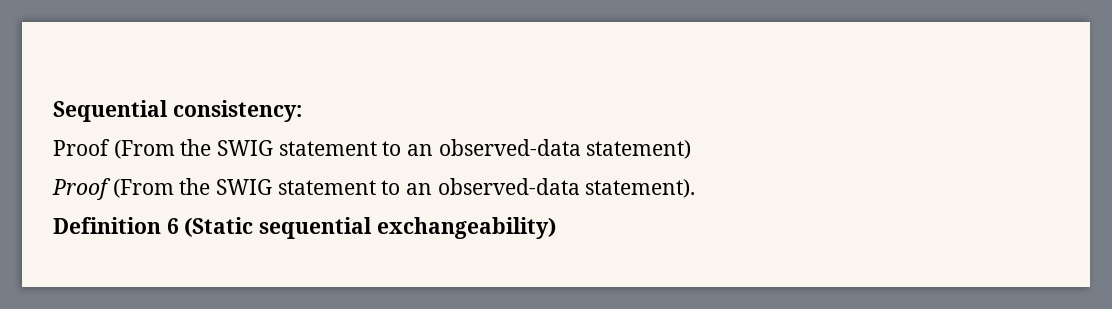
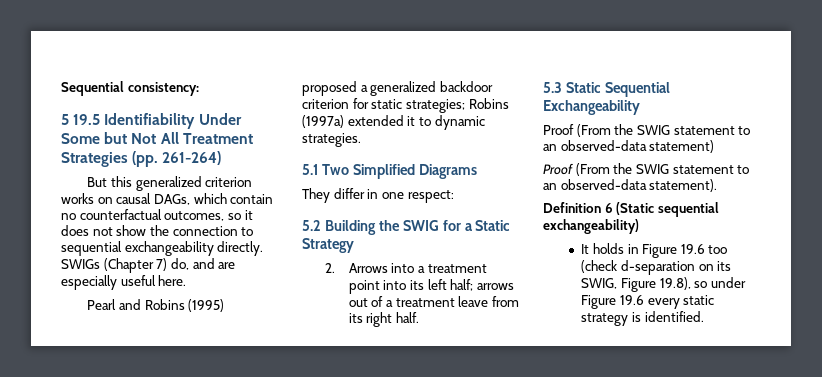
(302, 111) none -> [61,113,242,129] [61,132,253,144] [61,151,222,167] [87,176,253,191] [61,193,274,205] [61,209,253,221] [61,225,254,236] [61,241,264,256] [61,258,236,273] [61,275,187,290] [87,299,225,312] [302,81,493,96] [302,98,509,113] [302,115,485,130] [302,133,361,147] [302,164,477,179] [302,188,454,203] [302,220,511,235] [302,238,354,253] [325,263,487,273] [348,279,514,294] [348,296,519,307] [348,312,420,327] [543,82,670,97] [543,100,640,115] // 5 19.5 Identifiability Under Some but Not All Treatment Strategies (pp. 261-264) // But this generalized criterion works on causal DAGs, which contain no counterfactual outcomes, so it does not show the connection to sequential exchangeability directly. SWIGs (Chapter 7) do, and are especially useful here. // Pearl and Robins (1995) proposed a generalized backdoor criterion for static strategies; Robins (1997a) extended it to dynamic strategies. // 5.1 Two Simplified Diagrams // They differ in one respect: // 5.2 Building the SWIG for a Static Strategy // 2. Arrows into a treatment point into its left half; arrows out of a treatment leave from its right half. // 5.3 Static Sequential Exchangeability
(556, 228) none -> [581,243,728,258] [581,260,732,275] [581,277,746,292] [581,295,715,309] [581,311,704,326] // It holds in Figure 19.6 too (check d-separation on its SWIG, Figure 19.8), so under Figure 19.6 every static strategy is identified.

